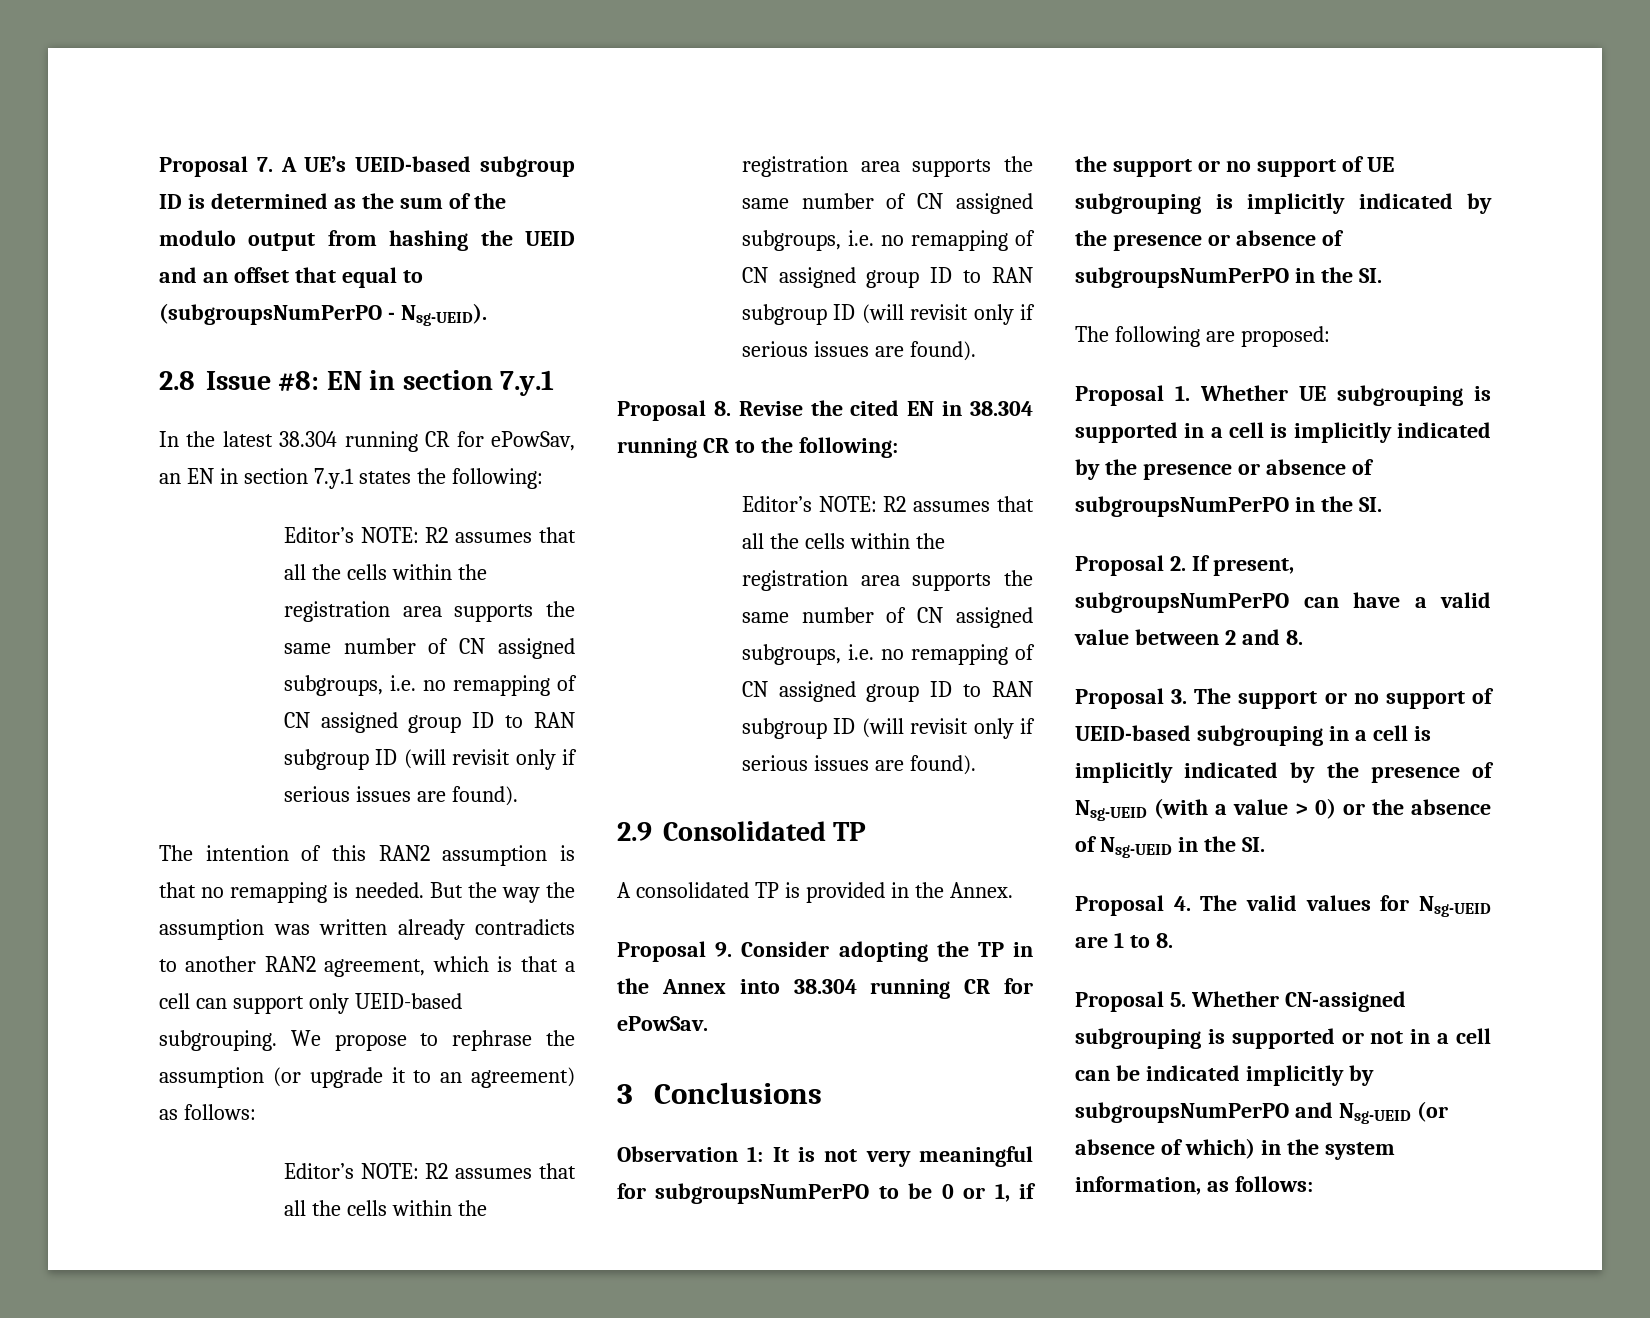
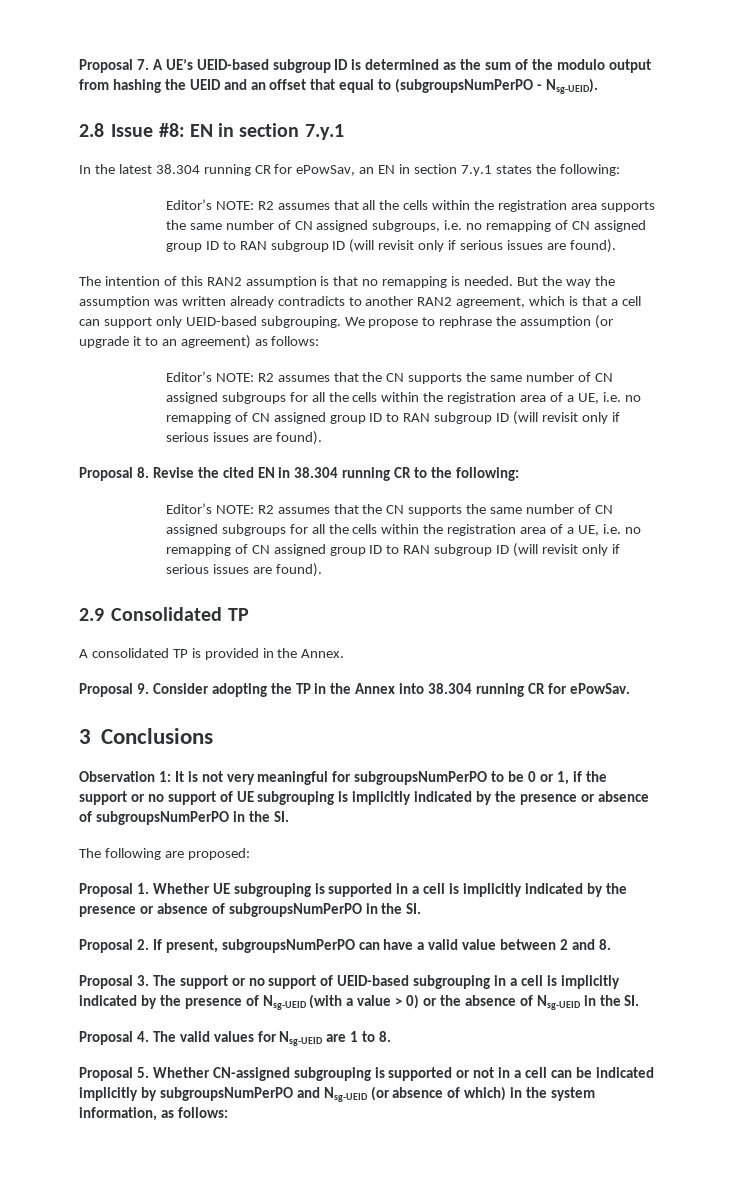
[283,1200,487,1216] [741,156,1033,177] [741,193,1033,214] [741,230,841,251] all the cells within the registration area supports the same number of CN assigned subgroups, -> [362,372,613,384] [165,392,599,404] the CN supports the same number of CN assigned subgroups for all the cells within the registration area of a UE,
[741,533,945,549] [741,570,1033,591] [741,607,1033,628] [741,644,841,665] all the cells within the registration area supports the same number of CN assigned subgroups, -> [362,504,613,516] [165,524,599,536] the CN supports the same number of CN assigned subgroups for all the cells within the registration area of a UE,

